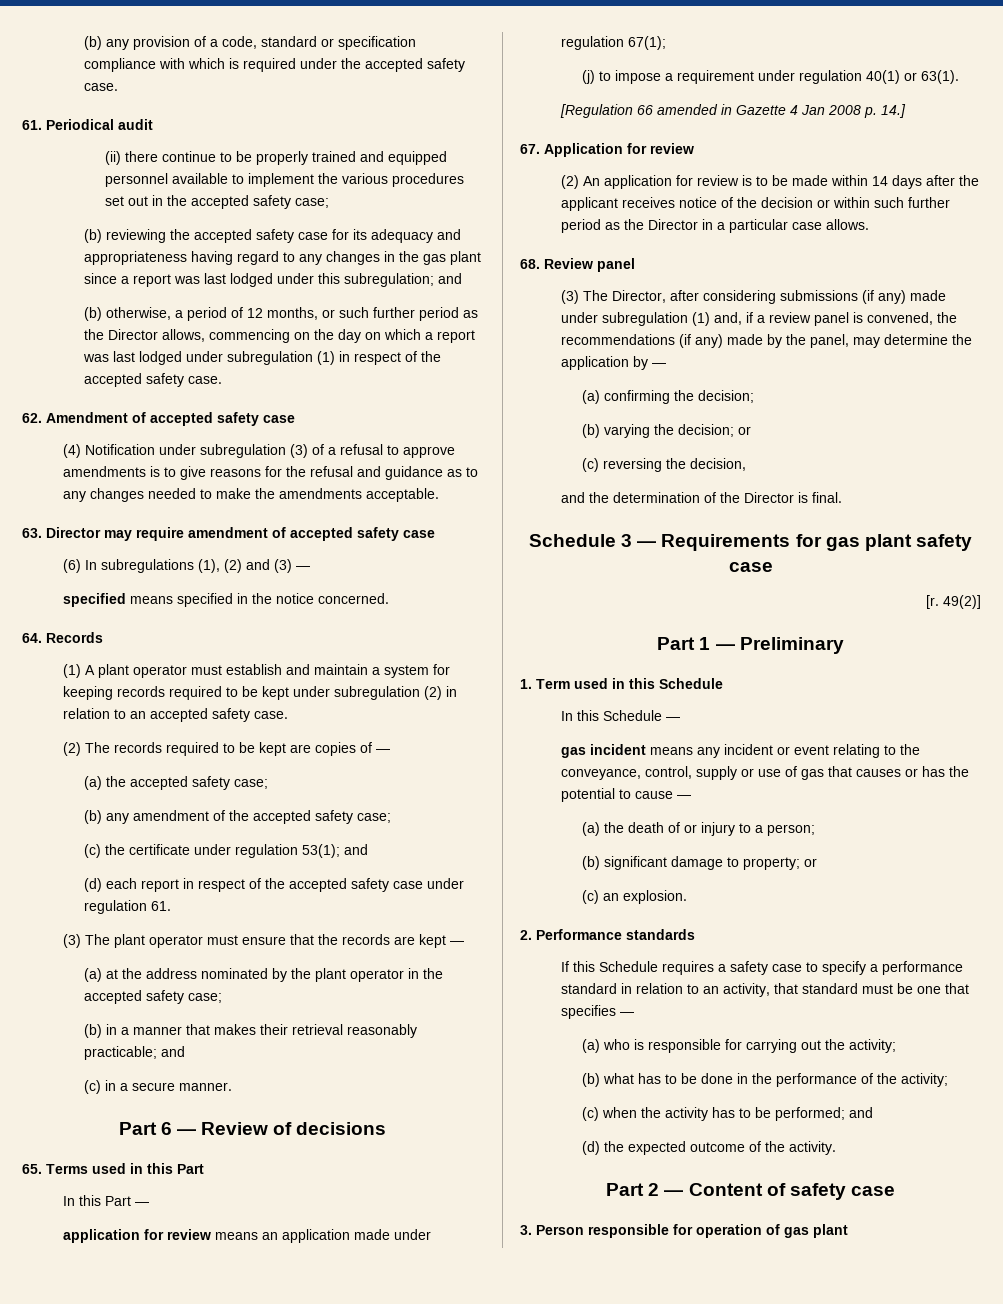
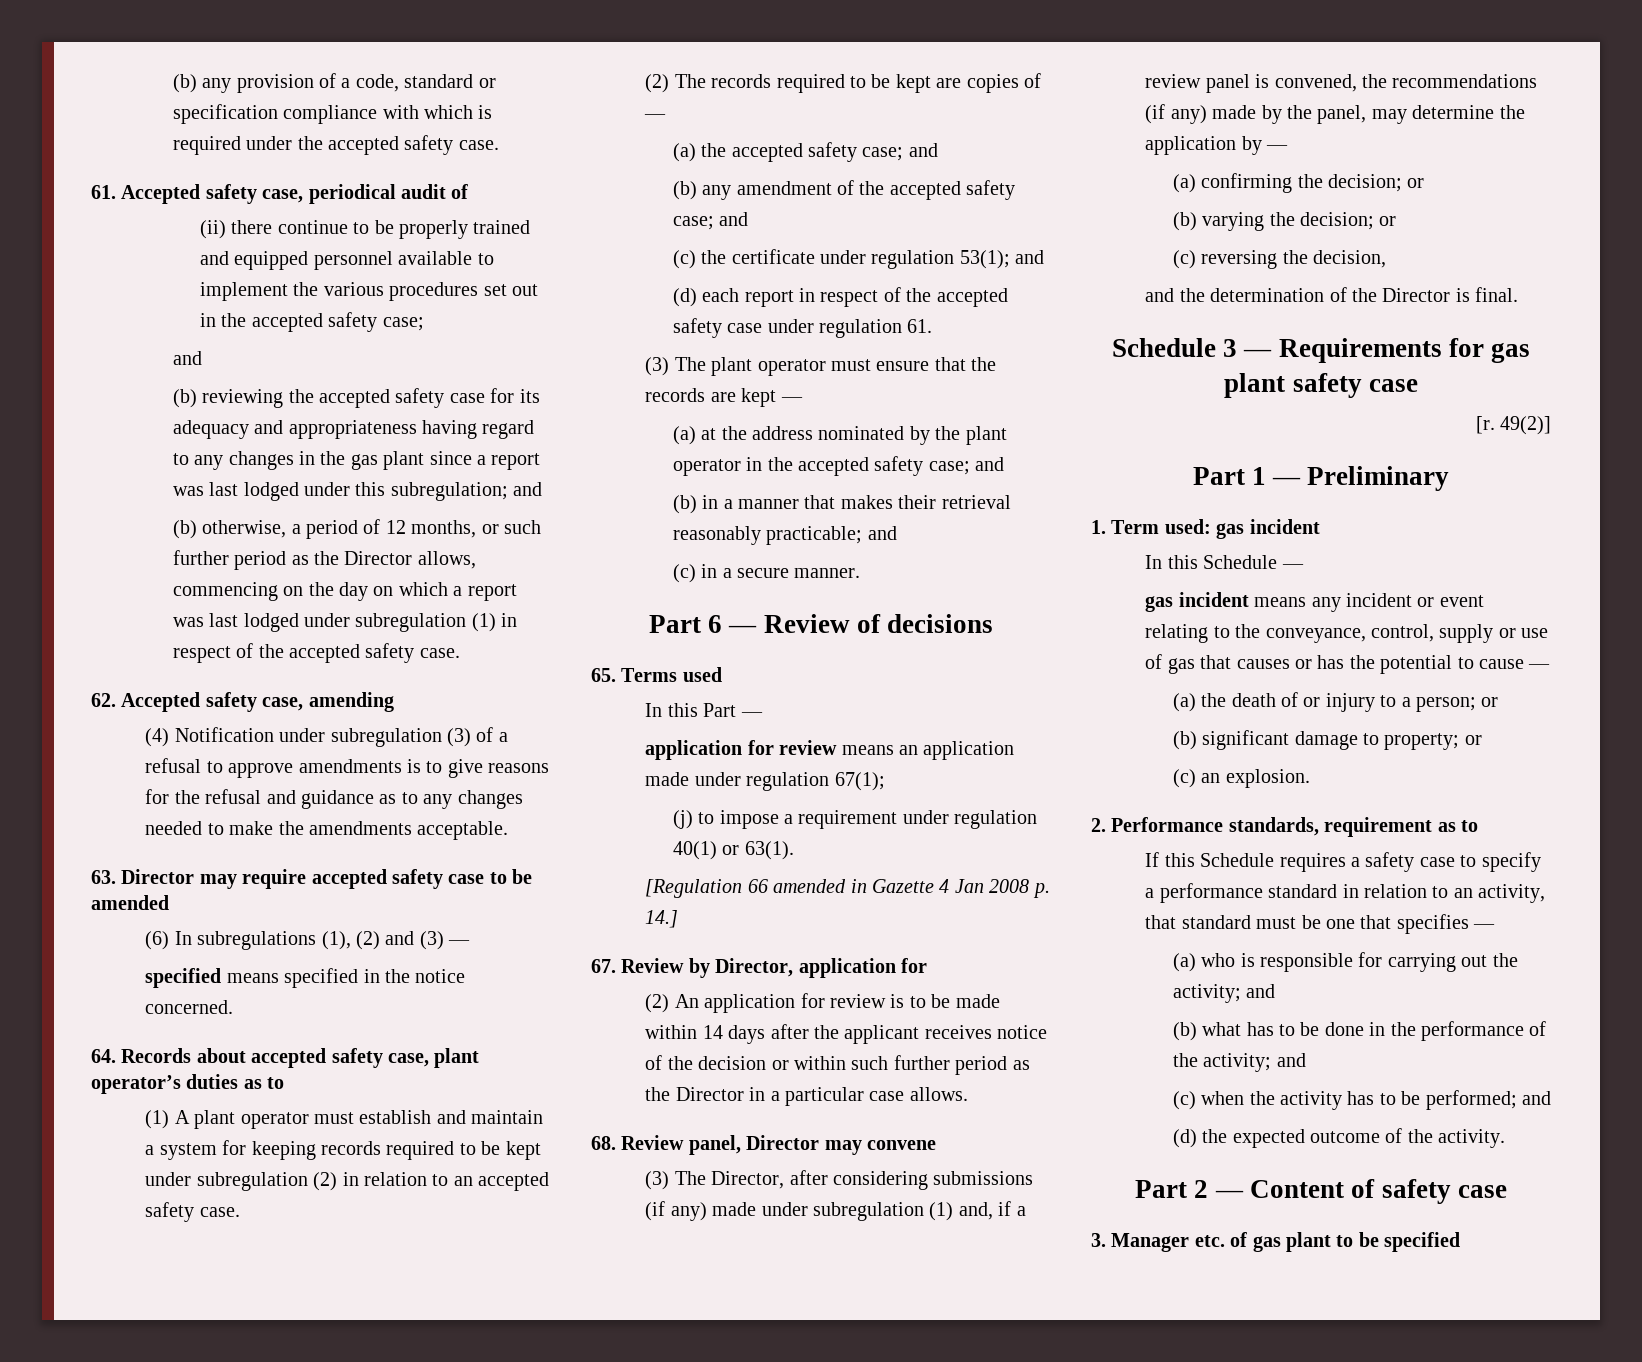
[46,119,114,130] Periodical -> [121,184,396,204] Accepted safety case, periodical
(153, 124) none -> [451,184,469,199] of
(329, 203) none -> [172,351,202,365] // and
[46,412,295,426] Amendment of accepted safety case -> [121,692,394,712] Accepted safety case, amending
[188,527,435,541] amendment of accepted safety case -> [311,869,533,889] [91,895,169,910] accepted safety case to be amended
(103, 637) none -> [196,1048,480,1068] [91,1074,285,1094] about accepted safety case, plant operator’s duties as to
(268, 784) none -> [908,143,938,157] and
(391, 818) none -> [719,212,749,226] and
(222, 998) none -> [975,457,1005,471] and
[130,1163,204,1174] in this Part -> (722, 674) none
[544,143,694,157] Application for review -> [621,958,927,978] Review by Director, application for
[597,258,635,272] panel -> [688,1135,936,1155] panel, Director may convene
(754, 396) none -> [1407,178,1425,188] or
[574,678,723,689] used in this Schedule -> [1164,519,1320,539] used: gas incident
(815, 830) none -> [1481,697,1499,707] or
[626,929,695,940] standards -> [1228,817,1478,837] standards, requirement as to
(896, 1046) none -> [1246,984,1276,998] and
(948, 1080) none -> [1276,1053,1306,1067] and
[536,1224,848,1238] Person responsible for operation of gas plant -> [1111,1232,1461,1252] Manager etc. of gas plant to be specified

